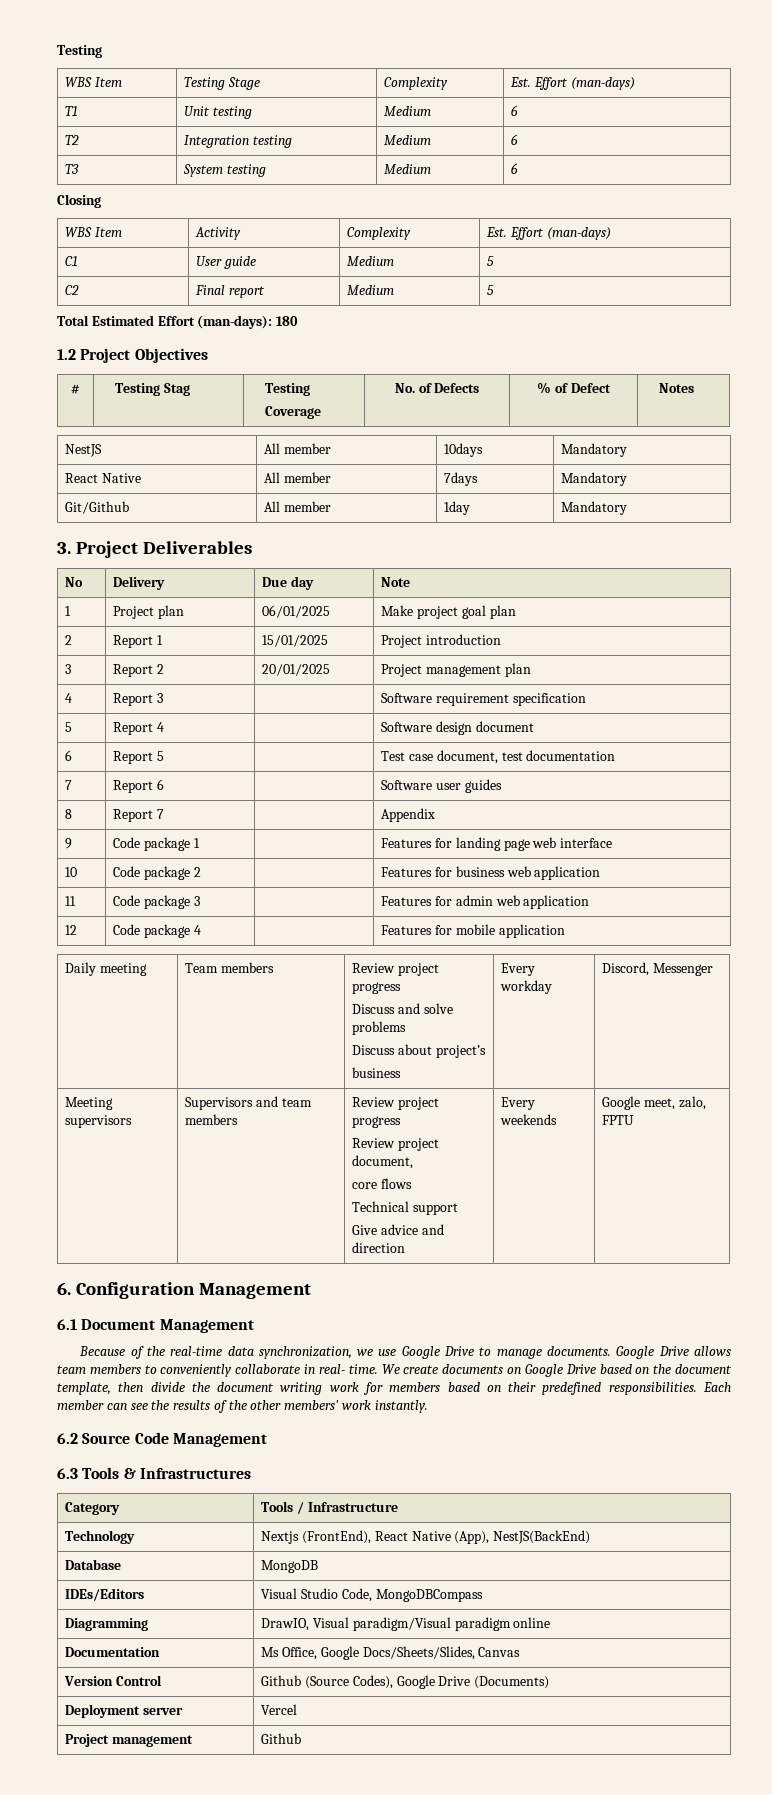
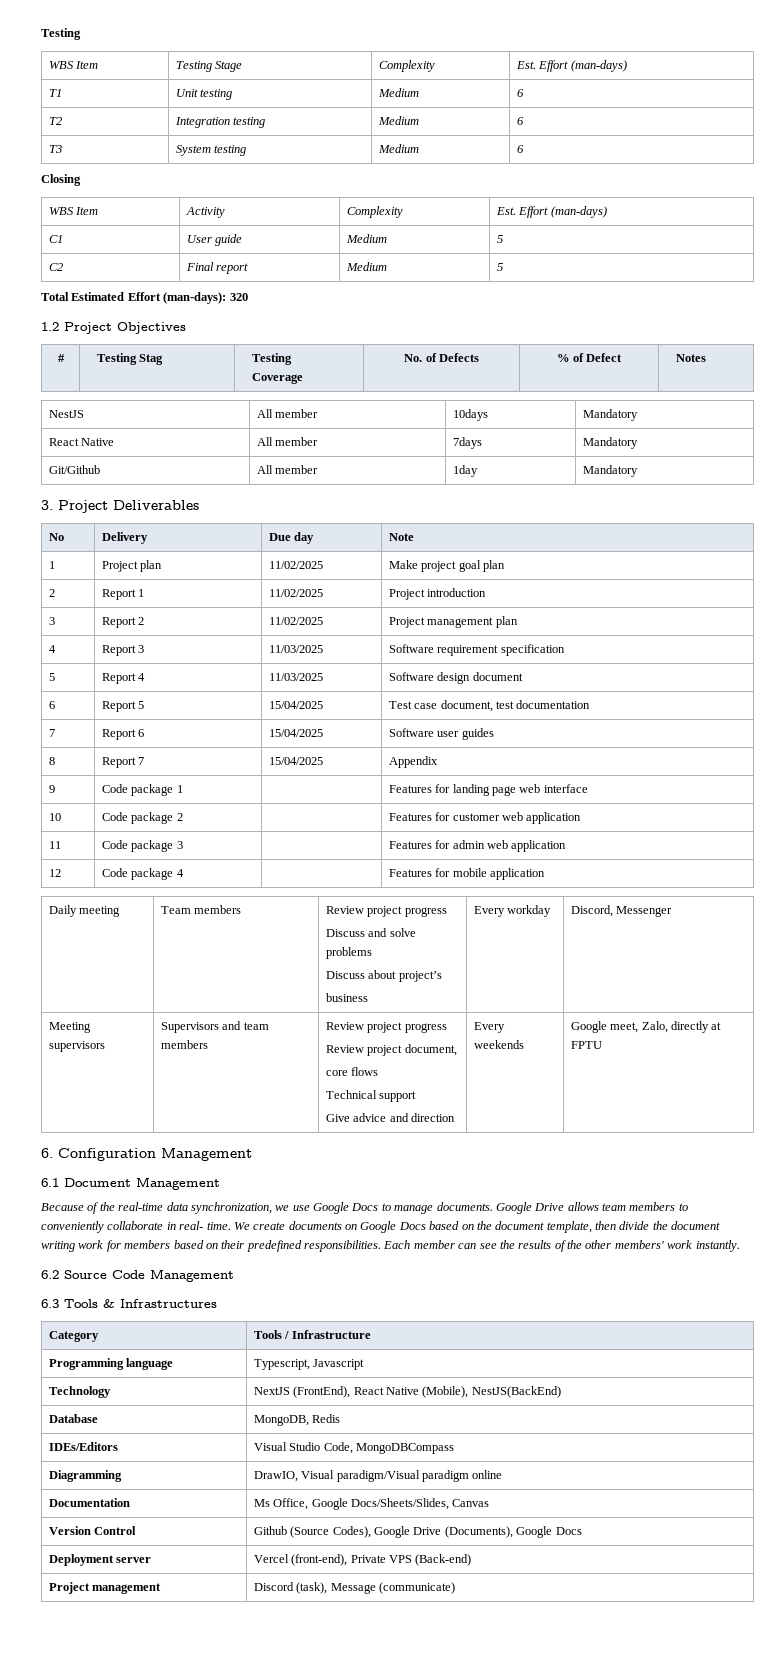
[276,316,299,326] 180 -> [229,293,248,301] 320
[262,605,331,618] 06/01/2025 -> [268,561,323,569] 11/02/2025
[262,635,329,647] 15/01/2025 -> [268,589,323,597] 11/02/2025
[262,664,331,676] 20/01/2025 -> [268,617,323,625] 11/02/2025
(164, 698) none -> [268,645,323,653] 11/03/2025
(165, 727) none -> [268,673,323,681] 11/03/2025
(165, 756) none -> [268,701,323,709] 15/04/2025
(165, 784) none -> [268,729,323,737] 15/04/2025
(165, 814) none -> [268,757,323,765] 15/04/2025
[455,866,505,877] business -> [452,813,500,821] customer
[678,1096,706,1110] zalo, -> [641,1021,722,1033] Zalo, directly at
[444,1346,475,1356] Drive -> [351,1203,379,1211] Docs
[565,1364,596,1374] Drive -> [398,1222,426,1230] Docs
(398, 1507) none -> [48,1358,174,1370] [253,1359,365,1370] // Programming language | Typescript, Javascript
[261,1531,300,1544] Nextjs -> [253,1387,290,1395] NextJS
[454,1531,490,1544] (App), -> [422,1386,469,1398] (Mobile),
[261,1560,319,1573] MongoDB -> [253,1414,341,1426] MongoDB, Redis
[474,1676,550,1689] (Documents) -> [444,1526,582,1538] (Documents), Google Docs
[65,1734,194,1747] [261,1733,302,1744] // Project management | Github -> [291,1554,472,1566] [48,1582,162,1594] [253,1582,456,1594] (front-end), Private VPS (Back-end) // Project management | Discord (task), Message (communicate)

